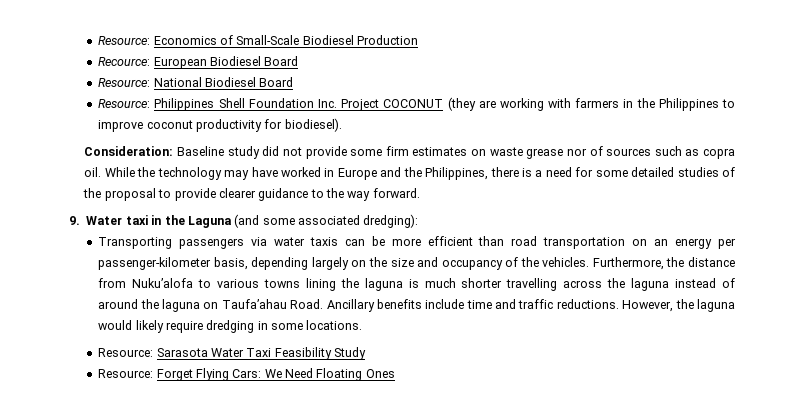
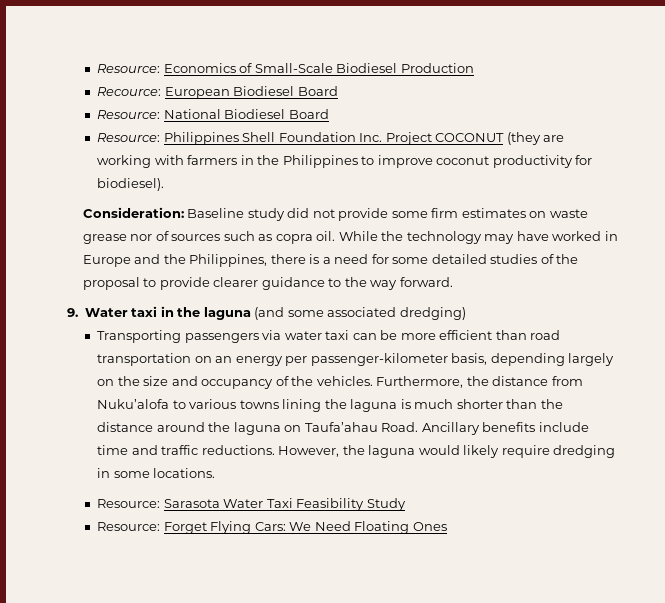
[187,216,232,228] Laguna -> [203,307,251,320] laguna
[363,214,419,228] dredging): -> [399,307,466,320] dredging)
[309,237,338,246] taxis -> [325,330,350,340] taxi
[506,278,735,291] travelling across the laguna instead of -> [506,399,563,409] [97,422,154,432] than the distance

